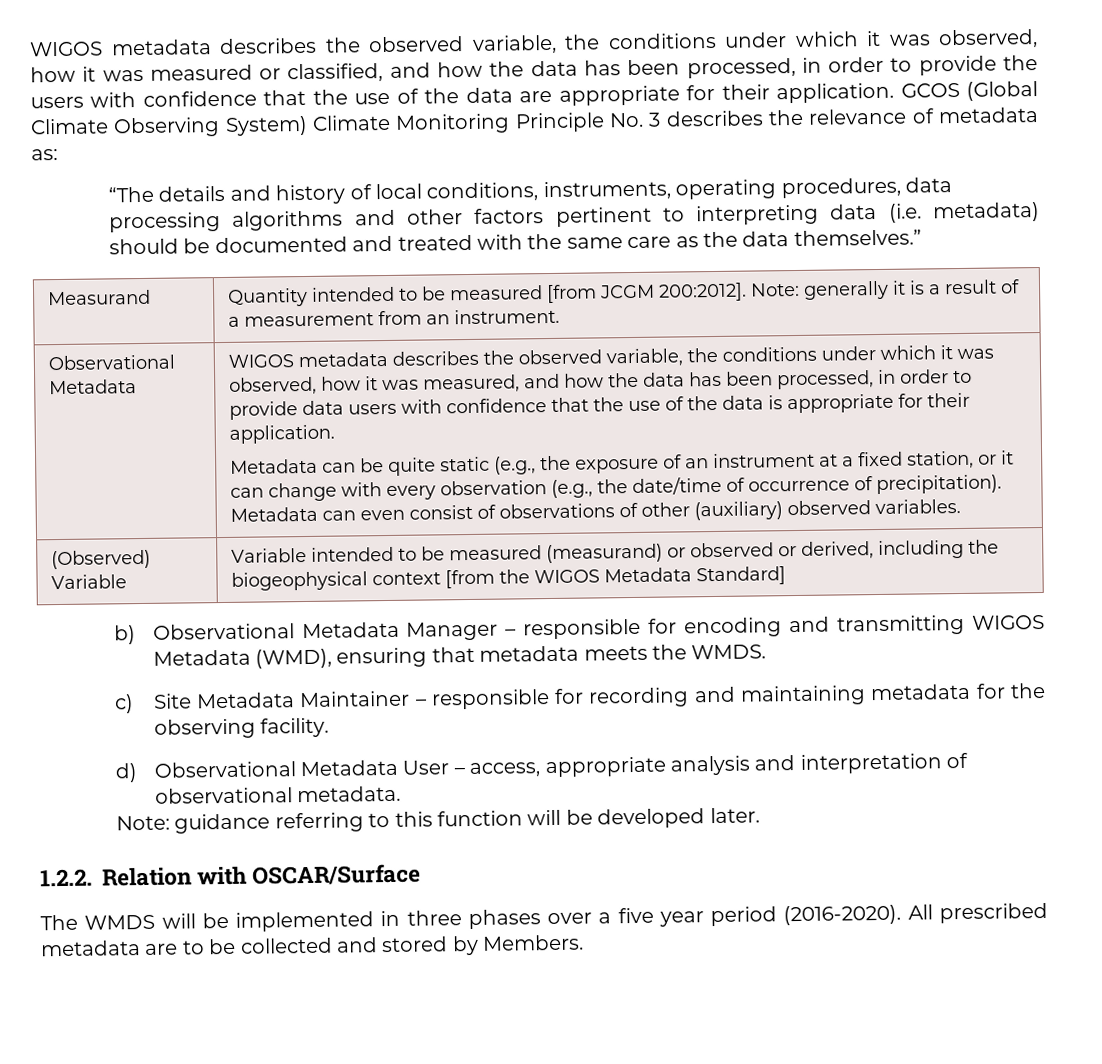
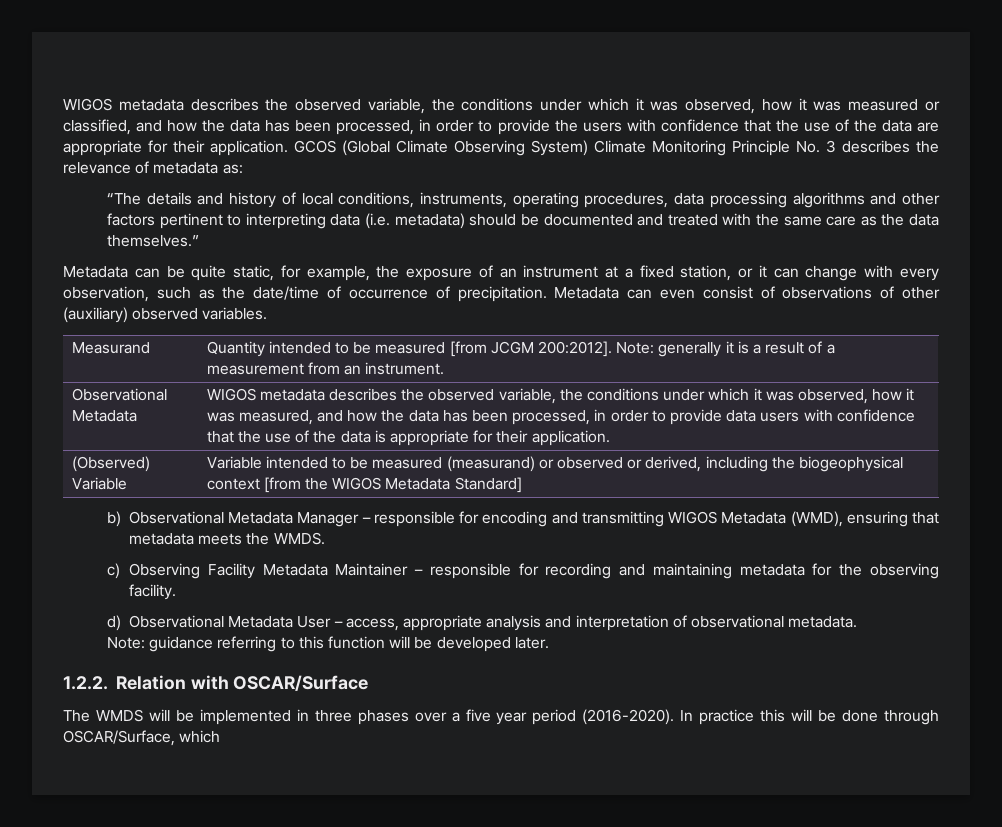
(922, 238) none -> [63,265,940,281] [63,286,940,302] [63,307,268,323] // Metadata can be quite static, for example, the exposure of an instrument at a fixed station, or it can change with every observation, such as the date/time of occurrence of precipitation. Metadata can even consist of observations of other (auxiliary) observed variables.
[230,450,1015,476] [230,474,1003,502] [230,498,962,522] // Metadata can be quite static (e.g., the exposure of an instrument at a fixed station, or it can change with every observation (e.g., the date/time of occurrence of precipitation). Metadata can even consist of observations of other (auxiliary) observed variables. -> (610, 438) none
[152,693,192,709] Site -> [129,563,255,579] Observing Facility
[907,902,1048,924] [40,934,585,957] All prescribed metadata are to be collected and stored by Members. -> [680,709,940,725] [63,730,221,746] In practice this will be done through OSCAR/Surface, which

